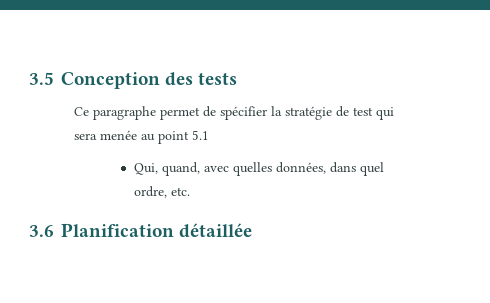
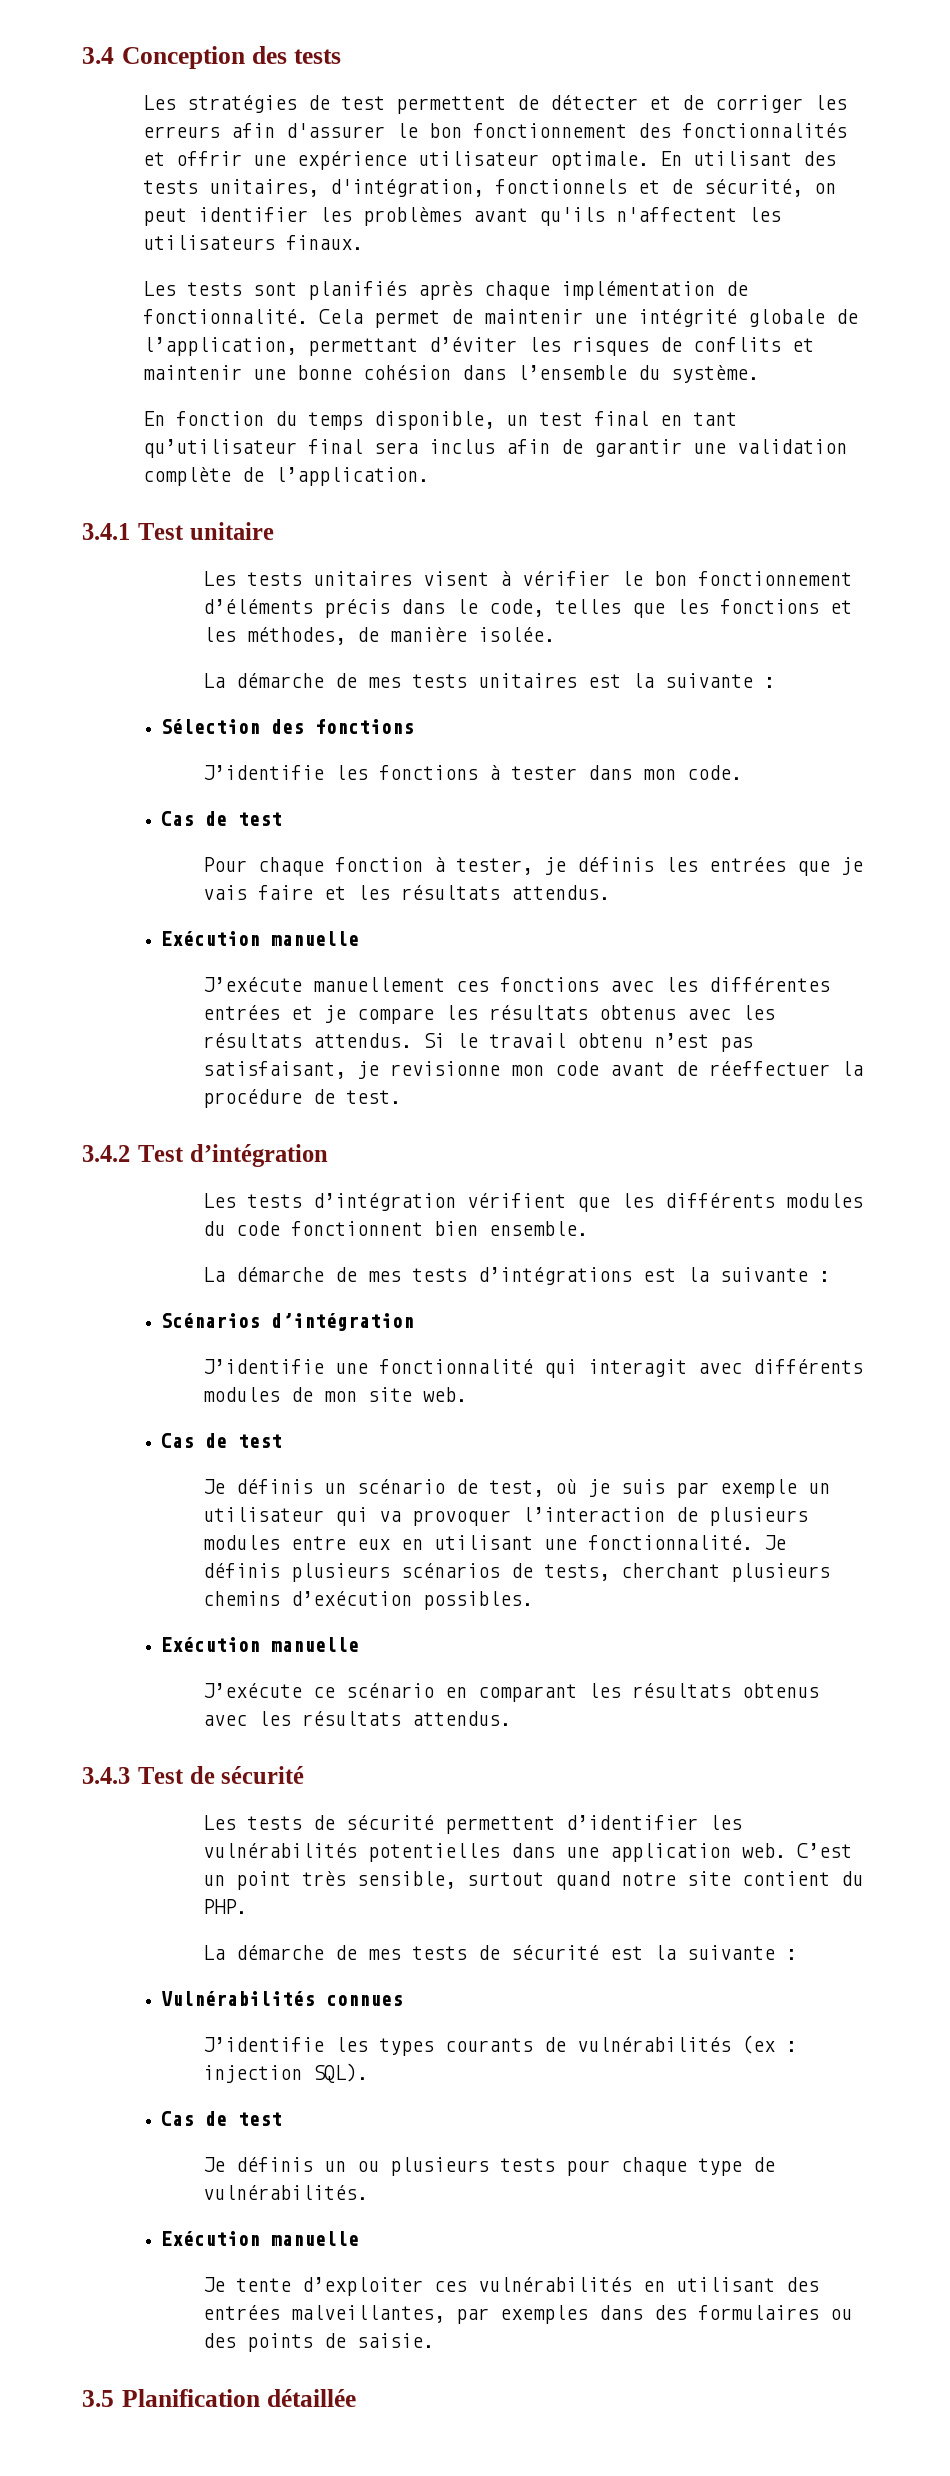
[29,72,54,85] 3.5 -> [82,47,114,64] 3.4
[73,106,394,120] [73,130,209,144] [134,162,385,176] [134,186,191,198] [29,225,54,237] Ce paragraphe permet de spécifier la stratégie de test qui sera menée au point 5.1 // Qui, quand, avec quelles données, dans quel ordre, etc. // 3.6 -> [142,95,847,114] [142,123,847,138] [142,151,836,170] [142,179,836,197] [142,207,781,226] [142,235,363,250] [142,281,748,300] [142,309,858,328] [142,337,814,356] [142,365,759,383] [142,411,737,430] [142,439,847,458] [142,467,429,486] [82,522,274,540] [203,571,853,586] [203,599,853,618] [203,627,556,645] [203,673,776,688] [160,719,414,734] [203,765,743,780] [160,811,282,826] [203,857,864,876] [203,885,611,900] [160,931,359,946] [203,977,831,992] [203,1005,776,1024] [203,1033,754,1052] [203,1061,864,1079] [203,1089,402,1108] [82,1144,328,1167] [203,1193,864,1212] [203,1221,589,1236] [203,1267,831,1285] [160,1313,414,1331] [203,1359,864,1378] [203,1387,468,1402] [160,1433,282,1448] [203,1479,831,1498] [203,1507,809,1526] [203,1535,787,1550] [203,1563,831,1582] [203,1591,534,1610] [160,1637,359,1652] [203,1683,820,1702] [203,1711,512,1726] [82,1766,305,1784] [203,1815,743,1834] [203,1843,853,1862] [203,1871,864,1890] [203,1899,248,1914] [203,1945,798,1960] [160,1991,403,2006] [203,2035,798,2056] [203,2063,369,2083] [160,2111,282,2126] [203,2157,776,2176] [203,2185,369,2200] [160,2231,359,2246] [203,2277,820,2296] [203,2305,853,2324] [203,2333,435,2352] [82,2390,114,2407] Les stratégies de test permettent de détecter et de corriger les erreurs afin d'assurer le bon fonctionnement des fonctionnalités et offrir une expérience utilisateur optimale. En utilisant des tests unitaires, d'intégration, fonctionnels et de sécurité, on peut identifier les problèmes avant qu'ils n'affectent les utilisateurs finaux. // Les tests sont planifiés après chaque implémentation de fonctionnalité. Cela permet de maintenir une intégrité globale de l’application, permettant d’éviter les risques de conflits et maintenir une bonne cohésion dans l’ensemble du système. // En fonction du temps disponible, un test final en tant qu’utilisateur final sera inclus afin de garantir une validation complète de l’application. // 3.4.1 Test unitaire // Les tests unitaires visent à vérifier le bon fonctionnement d’éléments précis dans le code, telles que les fonctions et les méthodes, de manière isolée. // La démarche de mes tests unitaires est la suivante : // Sélection des fonctions // J’identifie les fonctions à tester dans mon code. // Cas de test // Pour chaque fonction à tester, je définis les entrées que je vais faire et les résultats attendus. // Exécution manuelle // J’exécute manuellement ces fonctions avec les différentes entrées et je compare les résultats obtenus avec les résultats attendus. Si le travail obtenu n’est pas satisfaisant, je revisionne mon code avant de réeffectuer la procédure de test. // 3.4.2 Test d’intégration // Les tests d’intégration vérifient que les différents modules du code fonctionnent bien ensemble. // La démarche de mes tests d’intégrations est la suivante : // Scénarios d’intégration // J’identifie une fonctionnalité qui interagit avec différents modules de mon site web. // Cas de test // Je définis un scénario de test, où je suis par exemple un utilisateur qui va provoquer l’interaction de plusieurs modules entre eux en utilisant une fonctionnalité. Je définis plusieurs scénarios de tests, cherchant plusieurs chemins d’exécution possibles. // Exécution manuelle // J’exécute ce scénario en comparant les résultats obtenus avec les résultats attendus. // 3.4.3 Test de sécurité // Les tests de sécurité permettent d’identifier les vulnérabilités potentielles dans une application web. C’est un point très sensible, surtout quand notre site contient du PHP. // La démarche de mes tests de sécurité est la suivante : // Vulnérabilités connues // J’identifie les types courants de vulnérabilités (ex : injection SQL). // Cas de test // Je définis un ou plusieurs tests pour chaque type de vulnérabilités. // Exécution manuelle // Je tente d’exploiter ces vulnérabilités en utilisant des entrées malveillantes, par exemples dans des formulaires ou des points de saisie. // 3.5

